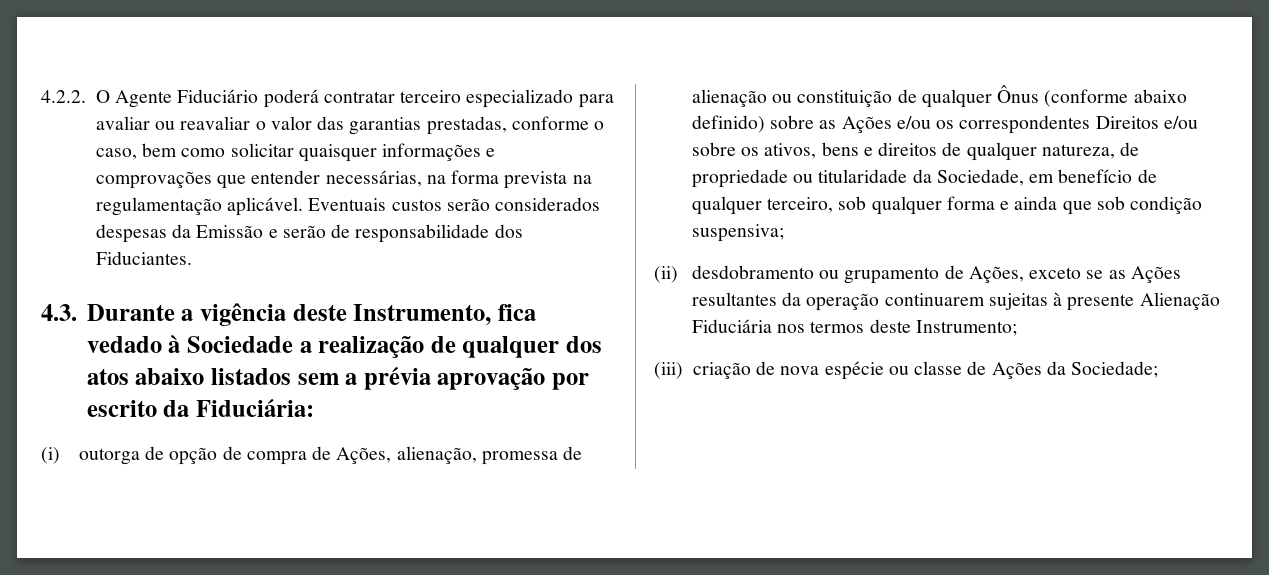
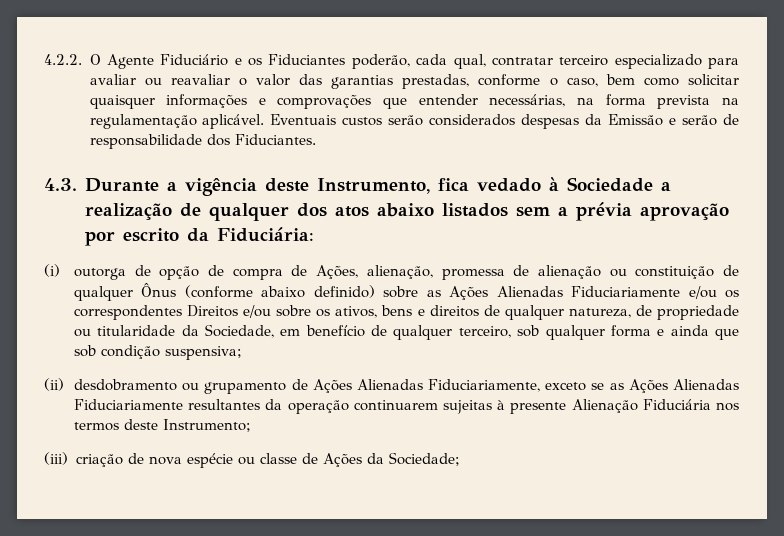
[263,89,319,108] poderá -> [234,54,486,69] e os Fiduciantes poderão, cada qual,
(892, 124) none -> [496,286,681,297] Alienadas Fiduciariamente
[968,266,1024,283] Ações, -> [312,379,541,393] Ações Alienadas Fiduciariamente,
(1181, 274) none -> [673,379,740,390] [73,399,183,410] Alienadas Fiduciariamente

